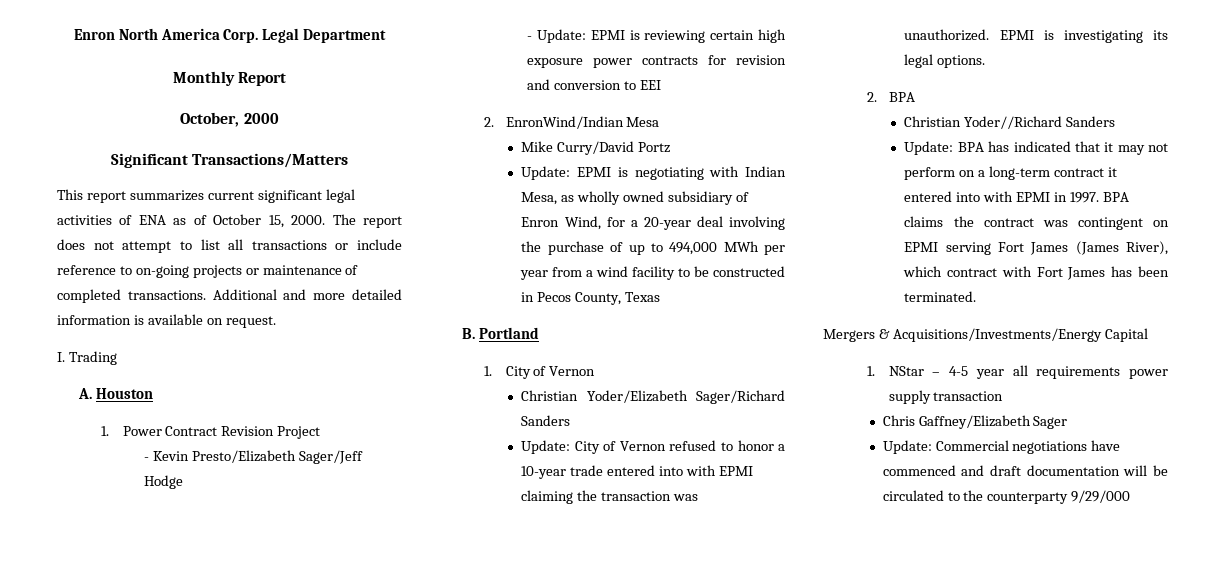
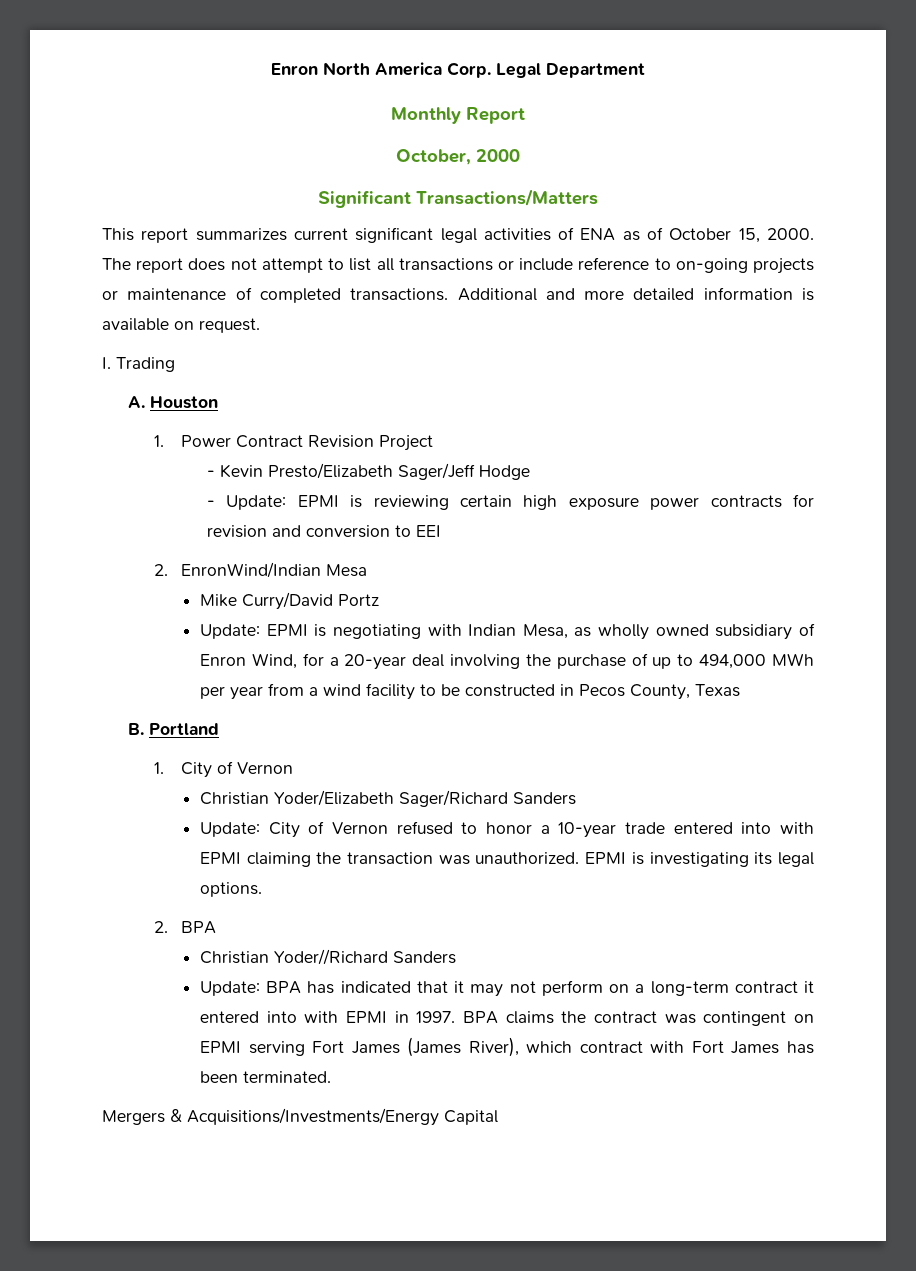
[866,365,1168,379] [888,390,1004,404] [882,415,1068,429] [882,440,1121,454] [882,465,1168,476] [882,490,1131,504] // 1. NStar – 4-5 year all requirements power supply transaction // Chris Gaffney/Elizabeth Sager // Update: Commercial negotiations have commenced and draft documentation will be circulated to the counterparty 9/29/000 -> (498, 1117) none

